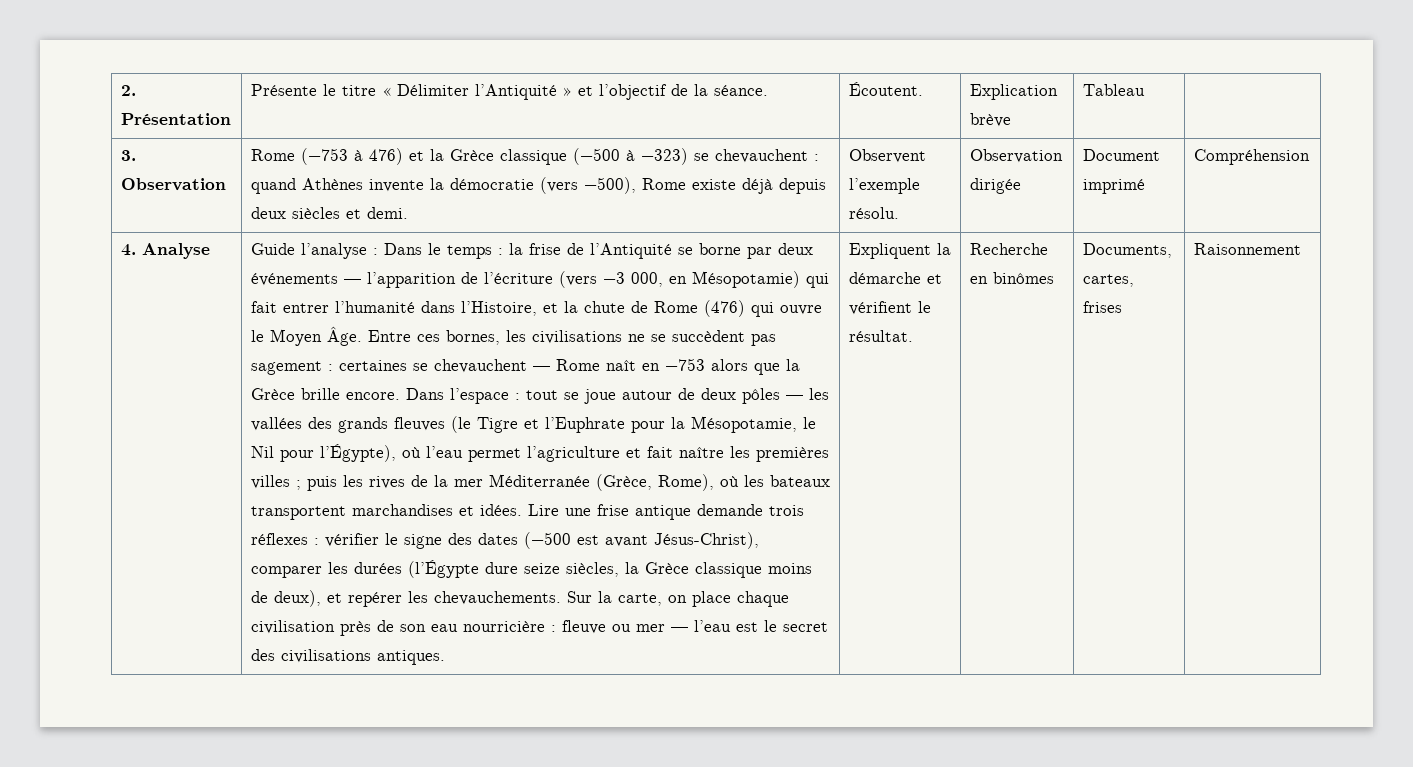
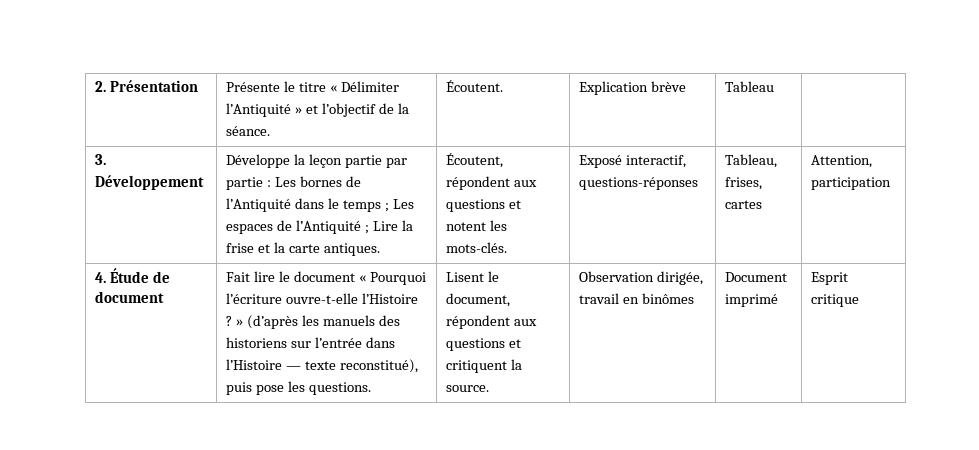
[120,178,226,191] [250,148,819,165] [250,177,826,194] [250,207,408,219] [848,149,926,163] [848,178,920,194] [848,207,899,219] [969,149,1063,163] [969,178,1021,194] [1082,149,1160,161] [1082,179,1145,194] [1193,149,1310,165] [120,243,210,259] [250,243,813,259] [250,271,829,288] [250,300,822,317] [250,326,776,346] [250,358,800,375] [250,388,829,404] [250,416,816,433] [250,444,829,462] [250,474,830,491] [250,504,804,520] [250,532,759,549] [250,560,812,578] [250,590,789,607] [250,620,828,636] [250,649,445,665] [848,243,951,259] [848,272,942,284] [848,301,931,315] [848,330,913,342] [969,243,1048,255] [969,272,1054,284] [1082,243,1172,258] [1082,274,1134,287] [1082,301,1122,313] [1193,243,1301,255] Observation | Rome (−753 à 476) et la Grèce classique (−500 à −323) se chevauchent : quand Athènes invente la démocratie (vers −500), Rome existe déjà depuis deux siècles et demi. | Observent l’exemple résolu. | Observation dirigée | Document imprimé | Compréhension // 4. Analyse | Guide l’analyse : Dans le temps : la frise de l’Antiquité se borne par deux événements — l’apparition de l’écriture (vers −3 000, en Mésopotamie) qui fait entrer l’humanité dans l’Histoire, et la chute de Rome (476) qui ouvre le Moyen Âge. Entre ces bornes, les civilisations ne se succèdent pas sagement : certaines se chevauchent — Rome naît en −753 alors que la Grèce brille encore. Dans l’espace : tout se joue autour de deux pôles — les vallées des grands fleuves (le Tigre et l’Euphrate pour la Mésopotamie, le Nil pour l’Égypte), où l’eau permet l’agriculture et fait naître les premières villes ; puis les rives de la mer Méditerranée (Grèce, Rome), où les bateaux transportent marchandises et idées. Lire une frise antique demande trois réflexes : vérifier le signe des dates (−500 est avant Jésus-Christ), comparer les durées (l’Égypte dure seize siècles, la Grèce classique moins de deux), et repérer les chevauchements. Sur la carte, on place chaque civilisation près de son eau nourricière : fleuve ou mer — l’eau est le secret des civilisations antiques. | Expliquent la démarche et vérifient le résultat. | Recherche en binômes | Documents, cartes, frises | Raisonnement -> [95,175,205,190] [226,154,407,168] [226,176,361,190] [226,198,414,212] [226,220,413,234] [226,242,380,256] [446,153,504,168] [446,176,538,190] [446,199,522,212] [446,220,508,231] [446,242,508,253] [579,155,687,168] [579,177,699,190] [725,154,778,168] [725,177,763,190] [725,200,763,209] [811,155,873,168] [811,177,892,190] [95,268,171,283] [95,291,165,303] [226,271,426,285] [226,293,419,304] [226,315,400,329] [226,337,395,348] [226,359,418,373] [226,381,371,395] [446,271,500,282] [446,293,511,307] [446,315,538,329] [446,338,522,351] [446,359,523,373] [446,385,490,392] [579,271,704,285] [579,293,695,304] [725,272,788,282] [725,294,779,307] [811,272,849,285] [811,294,860,307] Développement | Développe la leçon partie par partie : Les bornes de l’Antiquité dans le temps ; Les espaces de l’Antiquité ; Lire la frise et la carte antiques. | Écoutent, répondent aux questions et notent les mots-clés. | Exposé interactif, questions-réponses | Tableau, frises, cartes | Attention, participation // 4. Étude de document | Fait lire le document « Pourquoi l’écriture ouvre-t-elle l’Histoire ? » (d’après les manuels des historiens sur l’entrée dans l’Histoire — texte reconstitué), puis pose les questions. | Lisent le document, répondent aux questions et critiquent la source. | Observation dirigée, travail en binômes | Document imprimé | Esprit critique

